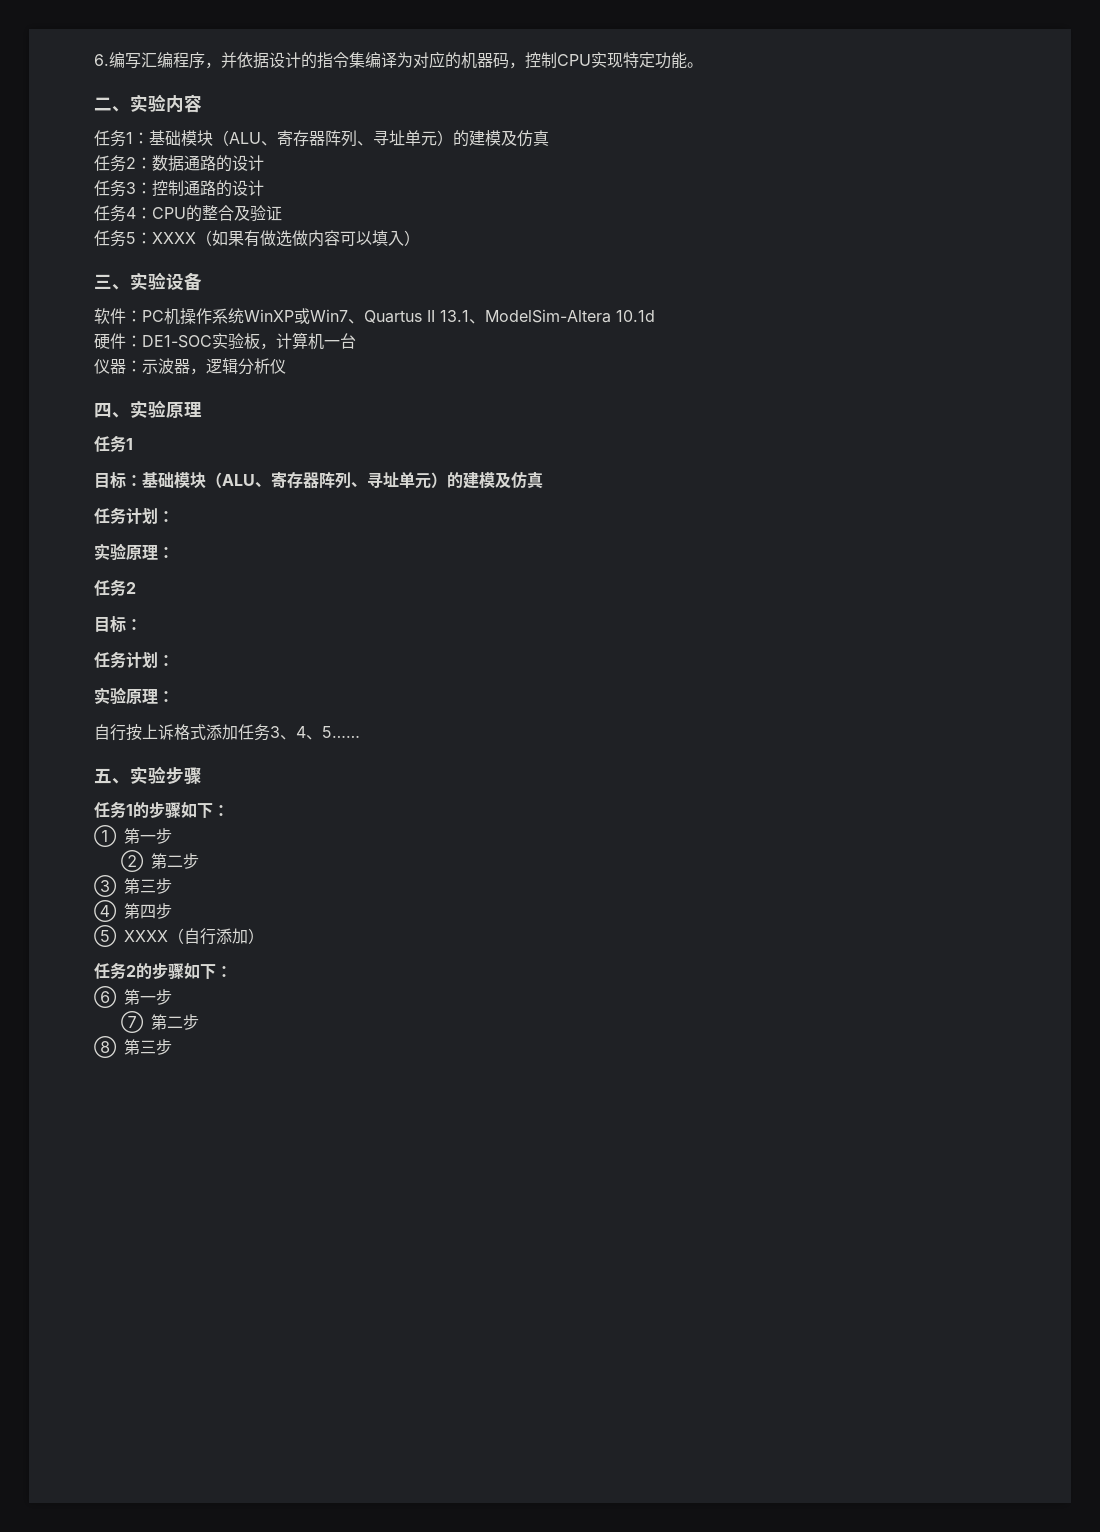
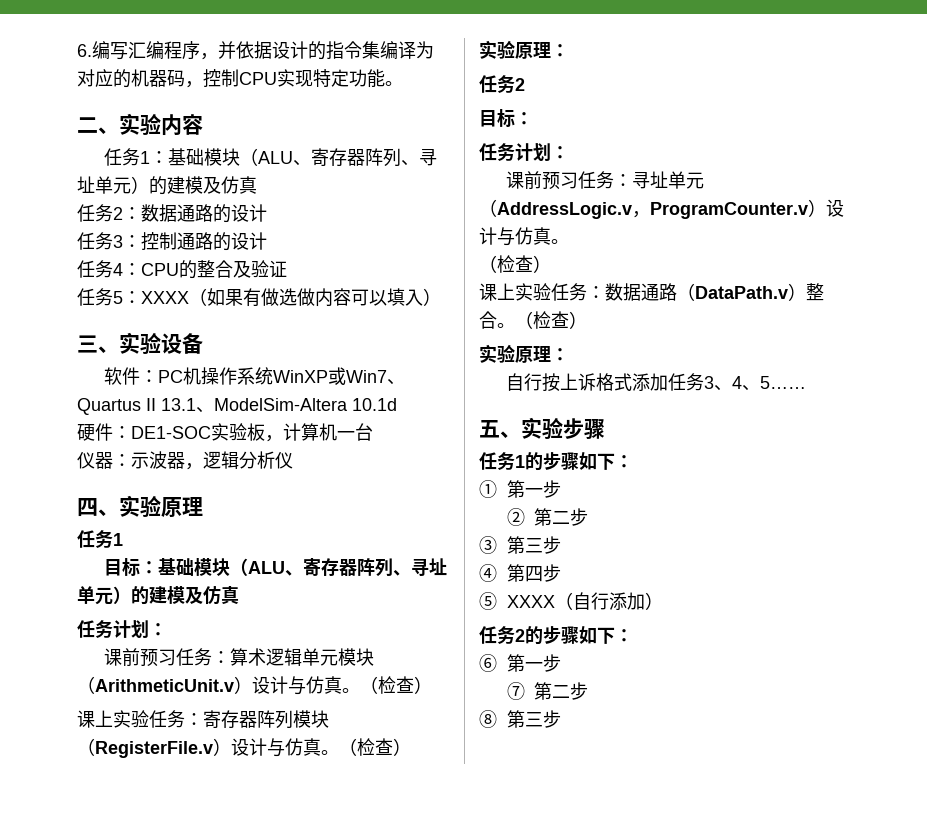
(174, 516) none -> [103,648,374,667] [77,676,432,695] [77,710,329,729] [77,738,411,758] // 课前预习任务：算术逻辑单元模块（ArithmeticUnit.v）设计与仿真。（检查） // 课上实验任务：寄存器阵列模块（RegisterFile.v）设计与仿真。（检查）
(174, 660) none -> [505,171,704,190] [479,199,844,219] [479,227,569,246] [479,255,551,273] [479,283,824,301] [479,311,587,329] // 课前预习任务：寻址单元（AddressLogic.v，ProgramCounter.v）设计与仿真。 // （检查） // 课上实验任务：数据通路（DataPath.v）整合。（检查）

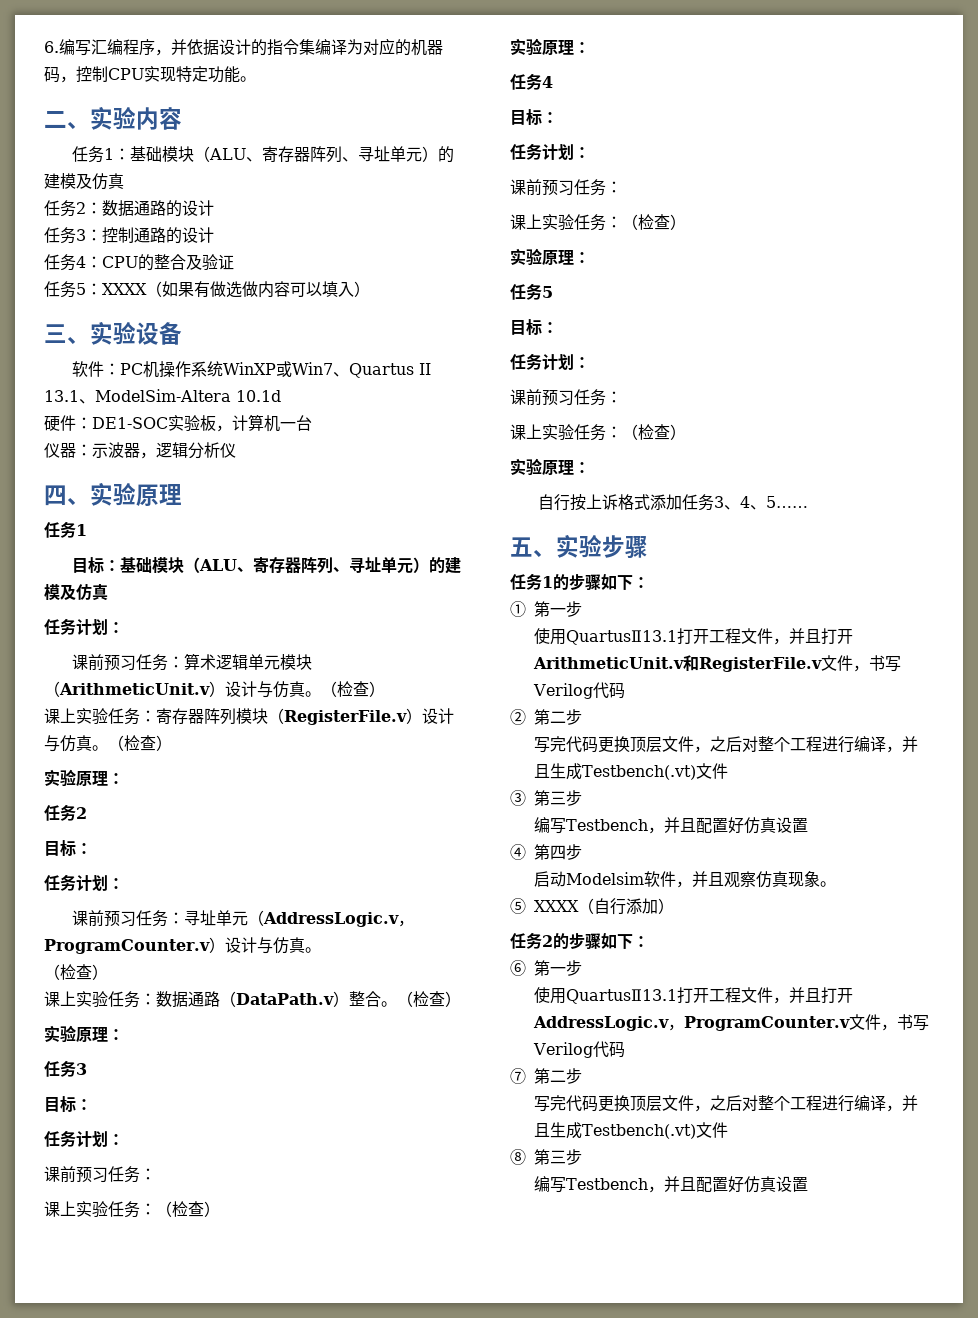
(569, 354) none -> [44,1060,87,1077] [44,1096,92,1112] [44,1130,124,1147] [44,1166,156,1183] [44,1201,220,1218] [510,38,590,56] [510,73,553,90] [510,109,558,125] [510,143,590,160] [510,179,622,196] [510,214,686,231] [510,248,590,266] [510,283,553,300] [510,319,558,335] [510,353,590,370] [510,389,622,406] [510,424,686,441] [510,458,590,476] // 任务3 // 目标： // 任务计划： // 课前预习任务： // 课上实验任务：（检查） // 实验原理： // 任务4 // 目标： // 任务计划： // 课前预习任务： // 课上实验任务：（检查） // 实验原理： // 任务5 // 目标： // 任务计划： // 课前预习任务： // 课上实验任务：（检查） // 实验原理：
[506,508,589,526] [479,536,561,554] [479,564,561,582] ②第二步 // ③第三步 // ④第四步 -> [534,628,854,645] [533,655,902,672] [533,682,626,699] [510,709,583,725] [534,736,919,753] [534,763,729,780] [510,790,583,806] [534,817,809,834] [510,844,583,860] [534,871,837,888] 使用QuartusⅡ13.1打开工程文件，并且打开ArithmeticUnit.v和RegisterFile.v文件，书写Verilog代码 // ②第二步 // 写完代码更换顶层文件，之后对整个工程进行编译，并且生成Testbench(.vt)文件 // ③第三步 // 编写Testbench，并且配置好仿真设置 // ④第四步 // 启动Modelsim软件，并且观察仿真现象。
[506,682,589,700] [479,710,561,728] ⑦第二步 // ⑧第三步 -> [534,987,854,1004] [533,1014,930,1031] [533,1041,626,1058] [510,1068,583,1084] [534,1095,919,1112] [534,1122,729,1139] [510,1149,583,1165] [534,1176,809,1193] 使用QuartusⅡ13.1打开工程文件，并且打开AddressLogic.v，ProgramCounter.v文件，书写Verilog代码 // ⑦第二步 // 写完代码更换顶层文件，之后对整个工程进行编译，并且生成Testbench(.vt)文件 // ⑧第三步 // 编写Testbench，并且配置好仿真设置

